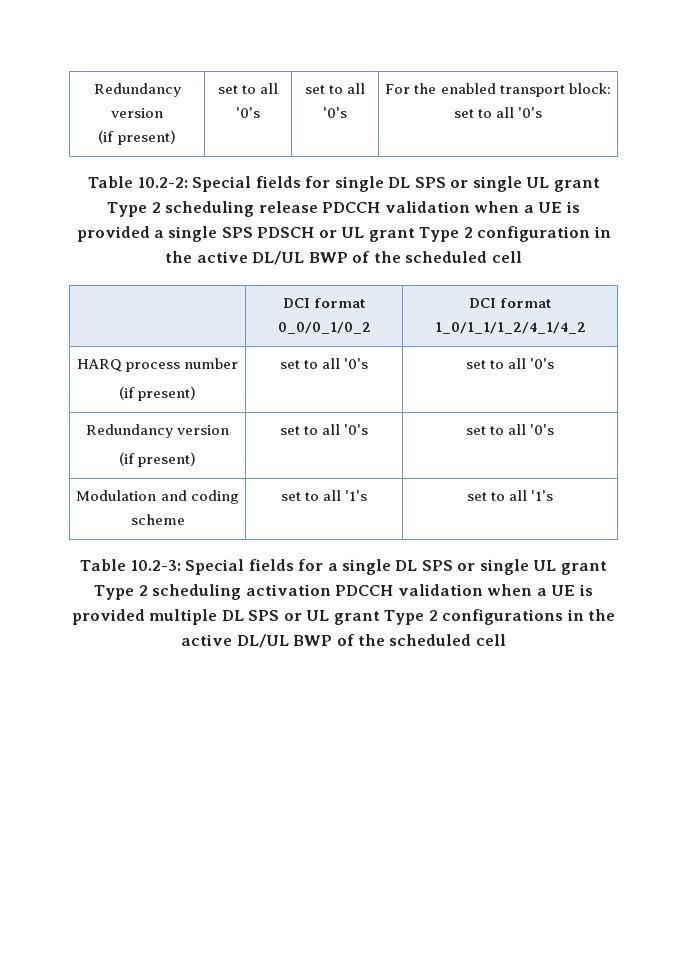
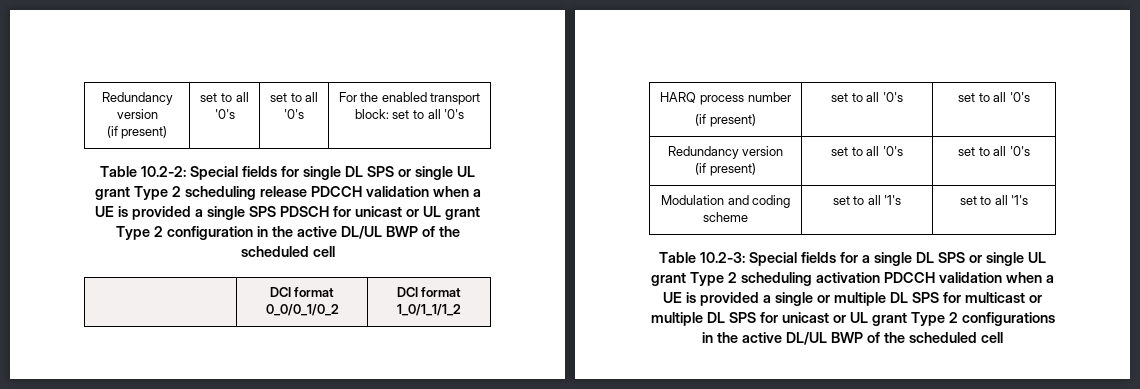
(315, 232) none -> [333,206,402,217] for unicast
[434,322,586,334] 1_0/1_1/1_2/4_1/4_2 -> [397,304,461,316] 1_0/1_1/1_2
[149,609,280,625] multiple DL SPS -> [763,292,1042,306] [650,312,829,326] a single or multiple DL SPS for multicast or multiple DL SPS for unicast

